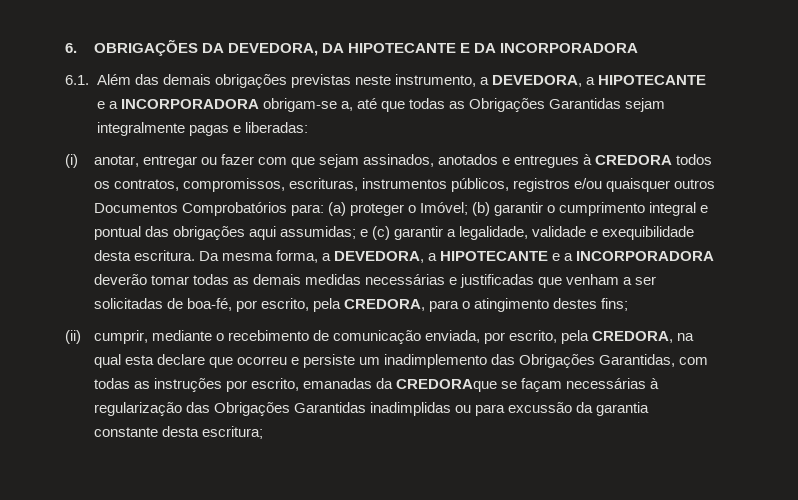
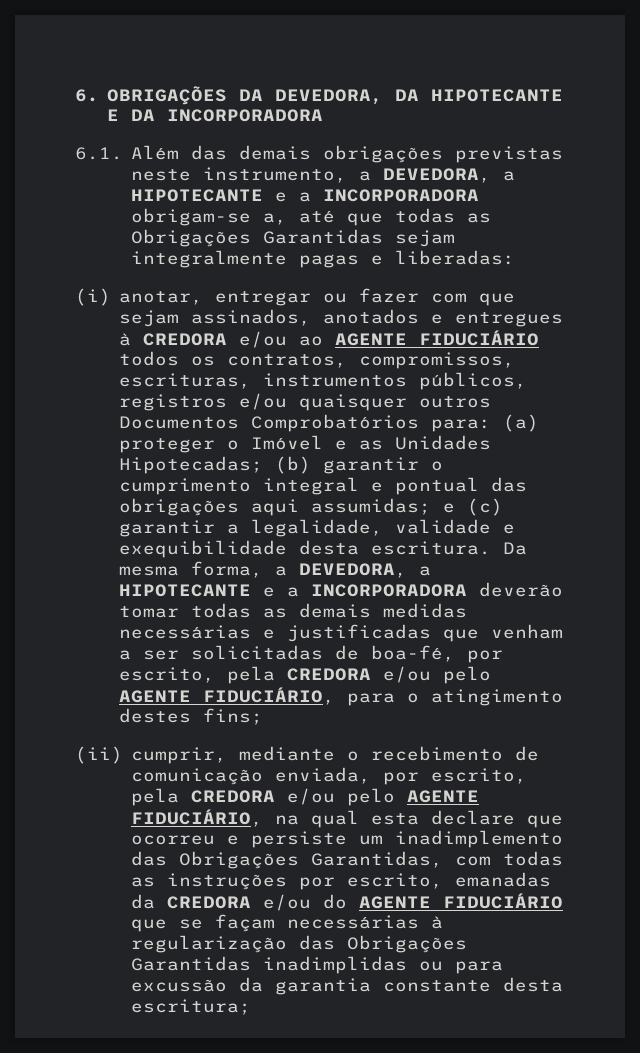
(673, 160) none -> [239,330,540,348] e/ou ao AGENTE FIDUCIÁRIO
[419,202,468,215] Imóvel; -> [251,435,492,450] [119,456,264,474] Imóvel e as Unidades Hipotecadas;
[343,299,425,311] CREDORA, -> [287,666,492,684] [119,687,336,705] CREDORA e/ou pelo AGENTE FIDUCIÁRIO,
[592,331,674,343] CREDORA, -> [191,788,480,806] [131,809,264,827] CREDORA e/ou pelo AGENTE FIDUCIÁRIO,
[396,379,498,392] CREDORAque -> [167,893,564,911] [131,919,168,932] CREDORA e/ou do AGENTE FIDUCIÁRIO que

